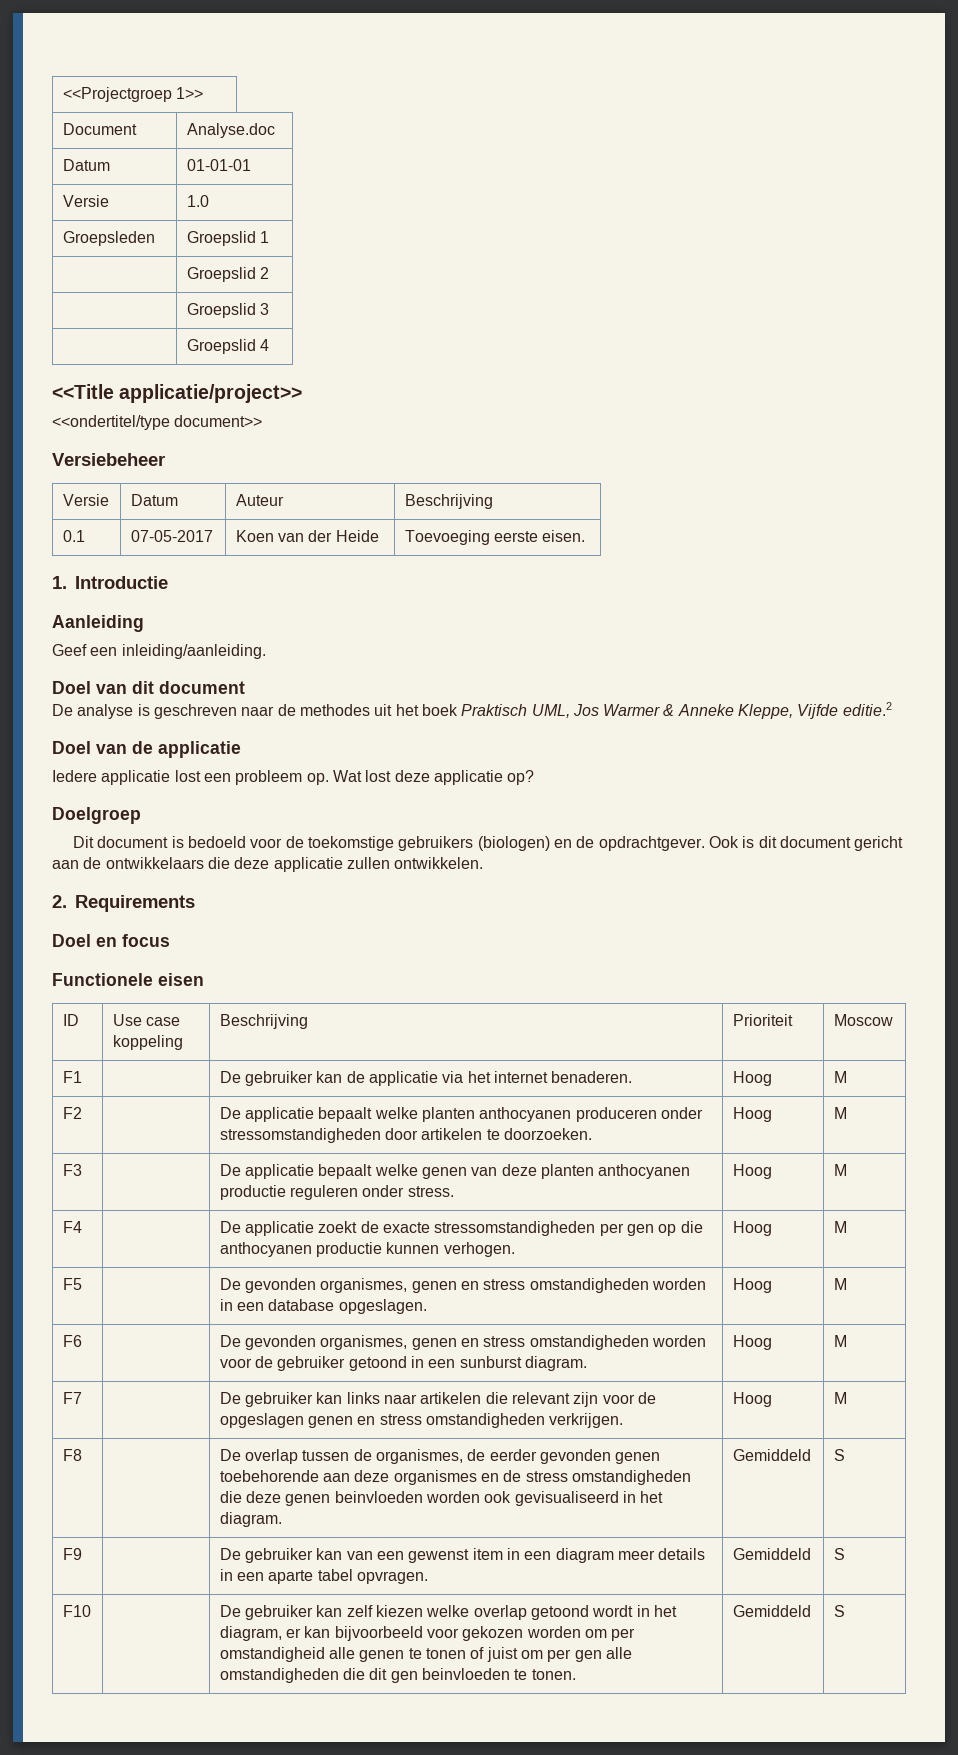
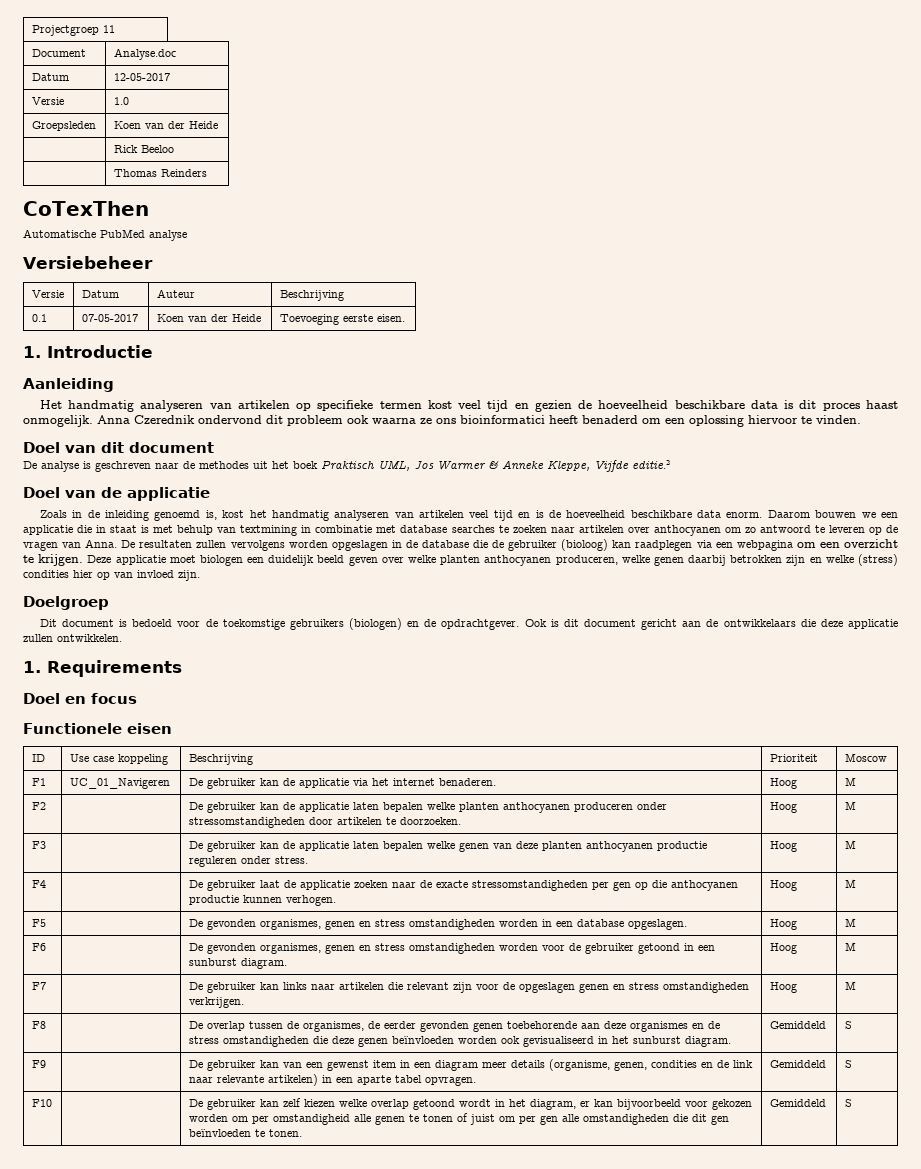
[62,87,204,102] <<Projectgroep 1>> -> [31,25,115,36] Projectgroep 11
[186,159,251,171] 01-01-01 -> [113,73,170,81] 12-05-2017
[186,231,270,246] [186,267,270,282] [186,303,270,318] [186,339,270,354] [52,384,303,403] [52,415,263,430] Groepslid 1 // | Groepslid 2 // | Groepslid 3 // | Groepslid 4 // <<Title applicatie/project>> // <<ondertitel/type document>> -> [113,121,218,129] [113,145,174,153] [113,169,207,177] [23,201,149,216] [23,229,187,241] Koen van der Heide // | Rick Beeloo // | Thomas Reinders // CoTexThen // Automatische PubMed analyse
[52,644,266,659] Geef een inleiding/aanleiding. -> [39,400,898,412] [23,415,861,427] Het handmatig analyseren van artikelen op specifieke termen kost veel tijd en gezien de hoeveelheid beschikbare data is dit proces haast onmogelijk. Anna Czerednik ondervond dit probleem ook waarna ze ons bioinformatici heeft benaderd om een oplossing hiervoor te vinden.
[52,770,535,785] Iedere applicatie lost een probleem op. Wat lost deze applicatie op? -> [39,510,898,521] [23,525,899,536] [23,539,898,551] [23,554,898,566] [23,570,200,581] Zoals in de inleiding genoemd is, kost het handmatig analyseren van artikelen veel tijd en is de hoeveelheid beschikbare data enorm. Daarom bouwen we een applicatie die in staat is met behulp van textmining in combinatie met database searches te zoeken naar artikelen over anthocyanen om zo antwoord te leveren op de vragen van Anna. De resultaten zullen vervolgens worden opgeslagen in de database die de gebruiker (bioloog) kan raadplegen via een webpagina om een overzicht te krijgen. Deze applicatie moet biologen een duidelijk beeld geven over welke planten anthocyanen produceren, welke genen daarbij betrokken zijn en welke (stress) condities hier op van invloed zijn.
[52,895,67,908] 2. -> [23,661,41,673] 1.
(82, 1077) none -> [69,778,170,789] UC_01_Navigeren
[245,1107,373,1122] applicatie bepaalt -> [206,802,423,813] gebruiker kan de applicatie laten bepalen
[245,1164,373,1179] applicatie bepaalt -> [206,841,423,852] gebruiker kan de applicatie laten bepalen
[245,1221,358,1236] applicatie zoekt -> [206,880,416,891] gebruiker laat de applicatie zoeken naar
[334,1491,423,1503] beinvloeden -> [391,1036,454,1044] beïnvloeden
(664, 1497) none -> [632,1036,681,1044] sunburst
(706, 1554) none -> [548,1059,753,1071] [188,1074,318,1086] (organisme, genen, condities en de link naar relevante artikelen)
[422,1668,511,1680] beinvloeden -> [188,1129,251,1137] beïnvloeden

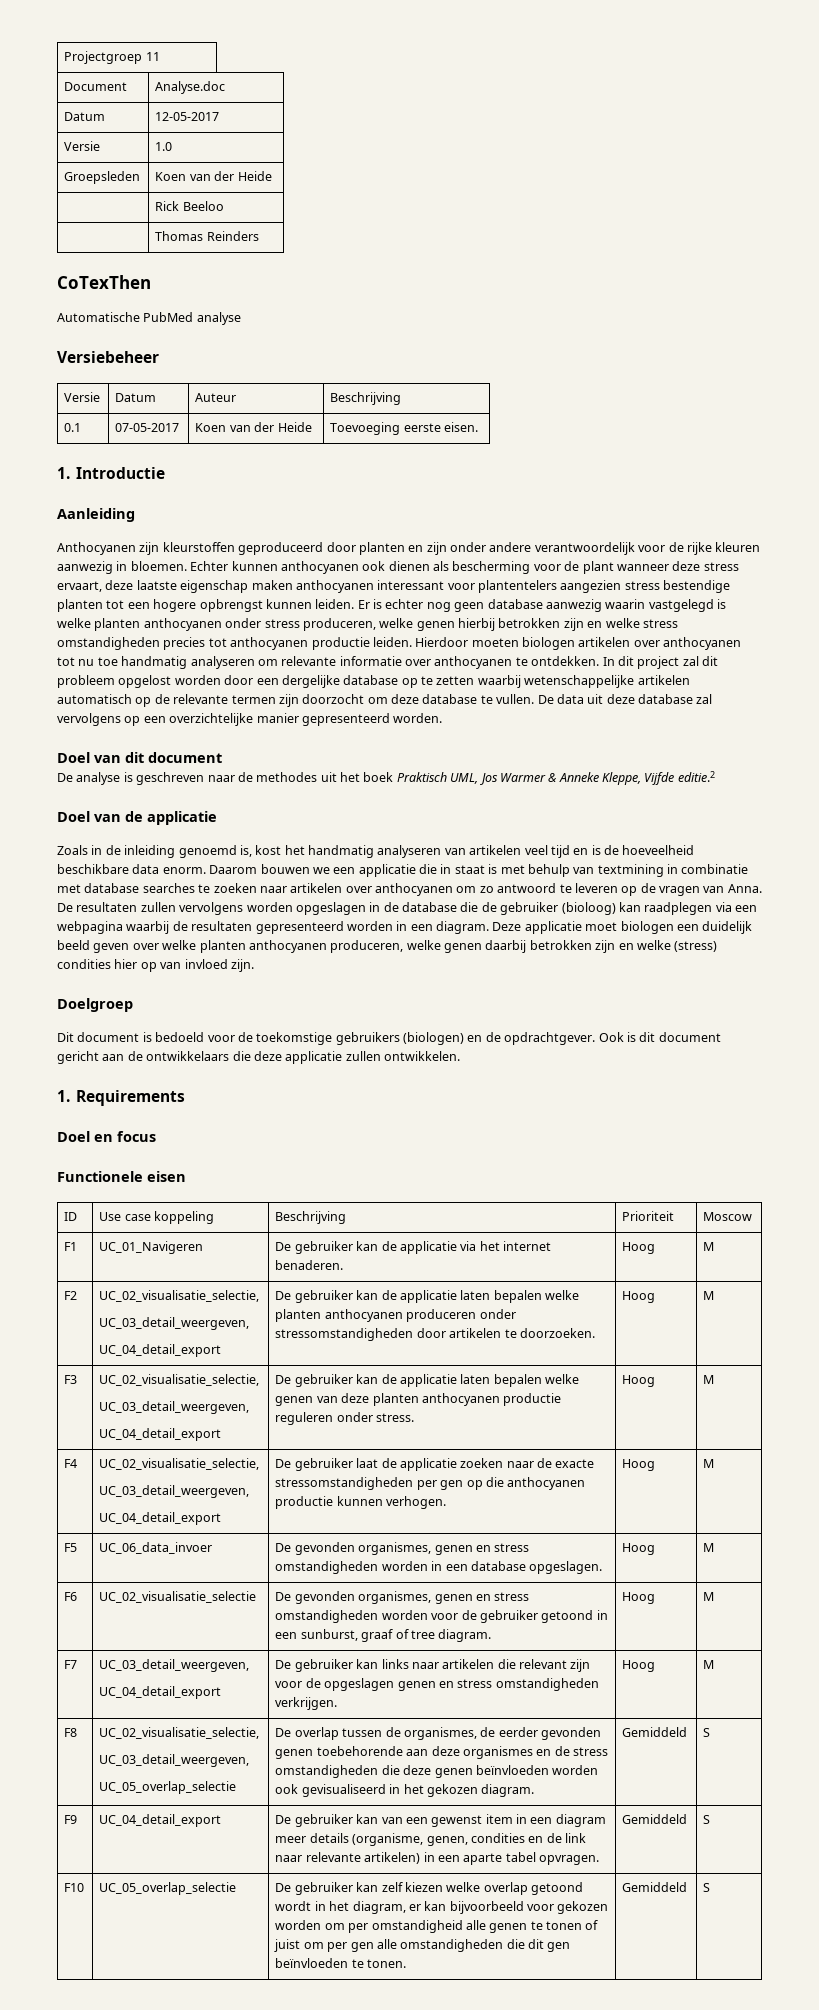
[39,400,898,412] [23,415,861,427] Het handmatig analyseren van artikelen op specifieke termen kost veel tijd en gezien de hoeveelheid beschikbare data is dit proces haast onmogelijk. Anna Czerednik ondervond dit probleem ook waarna ze ons bioinformatici heeft benaderd om een oplossing hiervoor te vinden. -> [57,542,761,555] [57,561,739,574] [57,580,731,593] [57,599,726,612] [57,618,678,631] [57,637,742,650] [57,656,718,669] [57,675,690,688] [57,694,713,707] [57,713,443,726] Anthocyanen zijn kleurstoffen geproduceerd door planten en zijn onder andere verantwoordelijk voor de rijke kleuren aanwezig in bloemen. Echter kunnen anthocyanen ook dienen als bescherming voor de plant wanneer deze stress ervaart, deze laatste eigenschap maken anthocyanen interessant voor plantentelers aangezien stress bestendige planten tot een hogere opbrengst kunnen leiden. Er is echter nog geen database aanwezig waarin vastgelegd is welke planten anthocyanen onder stress produceren, welke genen hierbij betrokken zijn en welke stress omstandigheden precies tot anthocyanen productie leiden. Hierdoor moeten biologen artikelen over anthocyanen tot nu toe handmatig analyseren om relevante informatie over anthocyanen te ontdekken. In dit project zal dit probleem opgelost worden door een dergelijke database op te zetten waarbij wetenschappelijke artikelen automatisch op de relevante termen zijn doorzocht om deze database te vullen. De data uit deze database zal vervolgens op een overzichtelijke manier gepresenteerd worden.
[796,539,898,548] [23,554,84,566] om een overzicht te krijgen. -> [126,921,489,934] waarbij de resultaten gepresenteerd worden in een diagram.
(46, 806) none -> [99,1290,260,1302] [99,1317,250,1330] [99,1344,222,1357] UC_02_visualisatie_selectie, // UC_03_detail_weergeven, // UC_04_detail_export
(46, 845) none -> [99,1374,260,1386] [99,1401,250,1414] [99,1428,222,1441] UC_02_visualisatie_selectie, // UC_03_detail_weergeven, // UC_04_detail_export
(46, 884) none -> [99,1458,260,1470] [99,1485,250,1498] [99,1512,222,1525] UC_02_visualisatie_selectie, // UC_03_detail_weergeven, // UC_04_detail_export
(46, 923) none -> [99,1542,213,1554] UC_06_data_invoer
(46, 947) none -> [99,1591,257,1603] UC_02_visualisatie_selectie
[188,958,237,966] sunburst -> [300,1629,435,1642] sunburst, graaf of tree
(46, 986) none -> [99,1659,250,1672] [99,1686,222,1699] UC_03_detail_weergeven, // UC_04_detail_export
(46, 1025) none -> [99,1727,260,1739] [99,1754,250,1767] [99,1781,237,1794] UC_02_visualisatie_selectie, // UC_03_detail_weergeven, // UC_05_overlap_selectie
[632,1036,681,1044] sunburst -> [426,1784,478,1797] gekozen
(46, 1064) none -> [99,1814,222,1827] UC_04_detail_export
(52, 1103) none -> [99,1882,237,1895] UC_05_overlap_selectie

